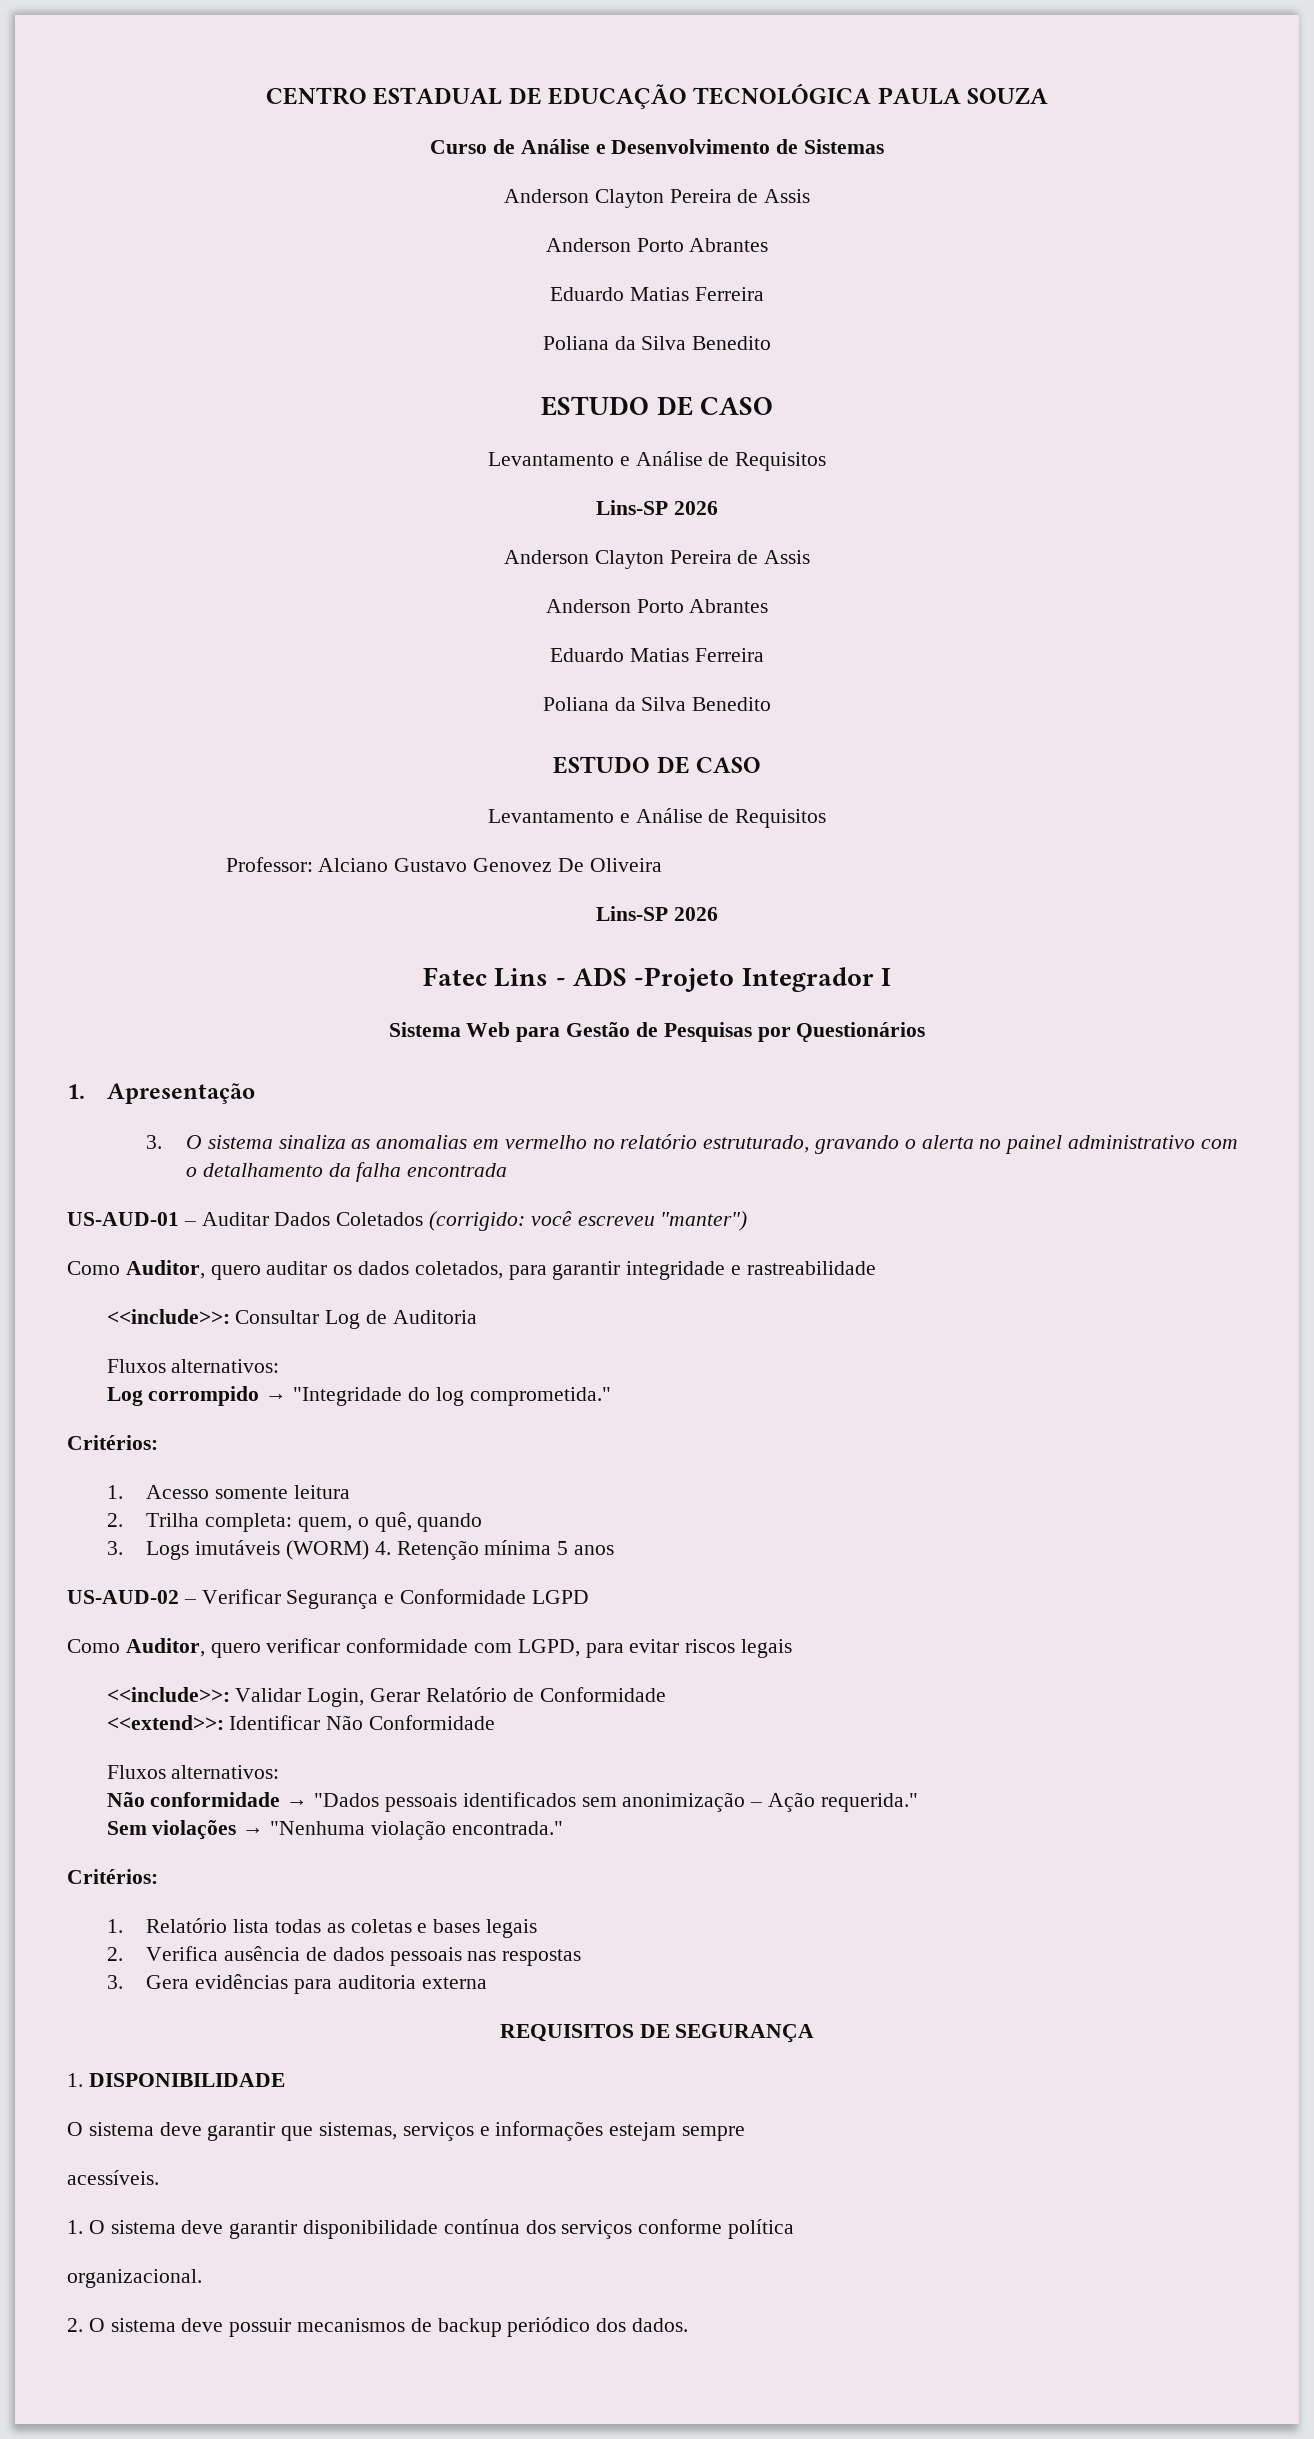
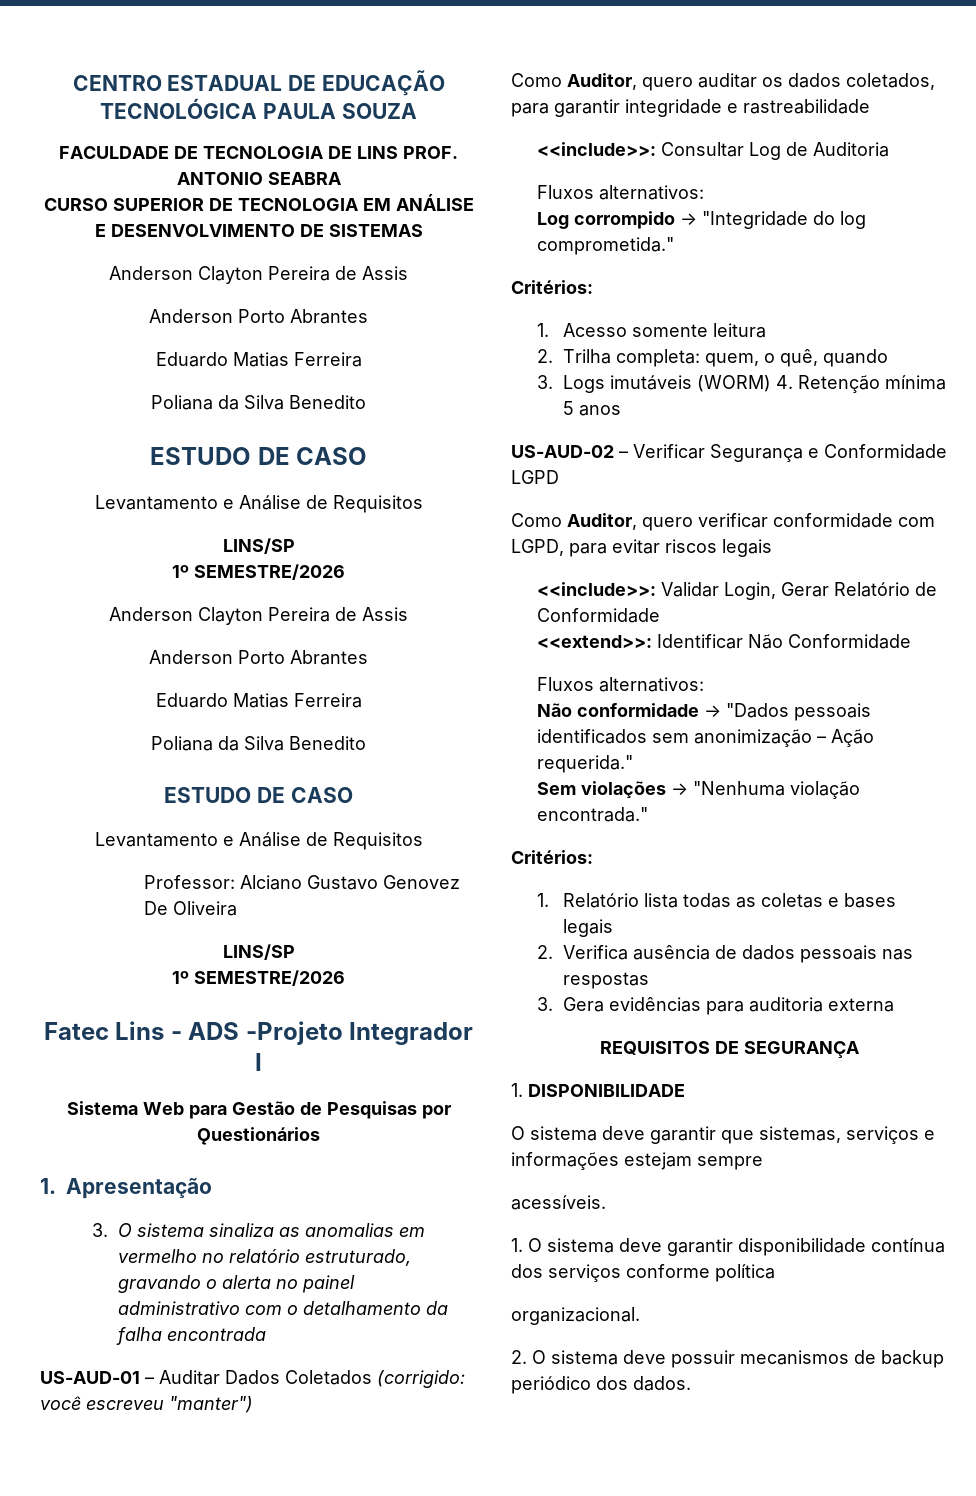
[430,139,884,154] Curso de Análise e Desenvolvimento de Sistemas -> [59,146,458,159] [176,172,341,185] [43,194,474,211] [94,224,423,237] FACULDADE DE TECNOLOGIA DE LINS PROF. ANTONIO SEABRA // CURSO SUPERIOR DE TECNOLOGIA EM ANÁLISE E DESENVOLVIMENTO DE SISTEMAS
[596,500,718,515] Lins-SP 2026 -> [222,538,295,554] [172,564,345,580] LINS/SP // 1º SEMESTRE/2026
[596,906,718,921] Lins-SP 2026 -> [222,944,295,960] [172,970,345,986] LINS/SP // 1º SEMESTRE/2026

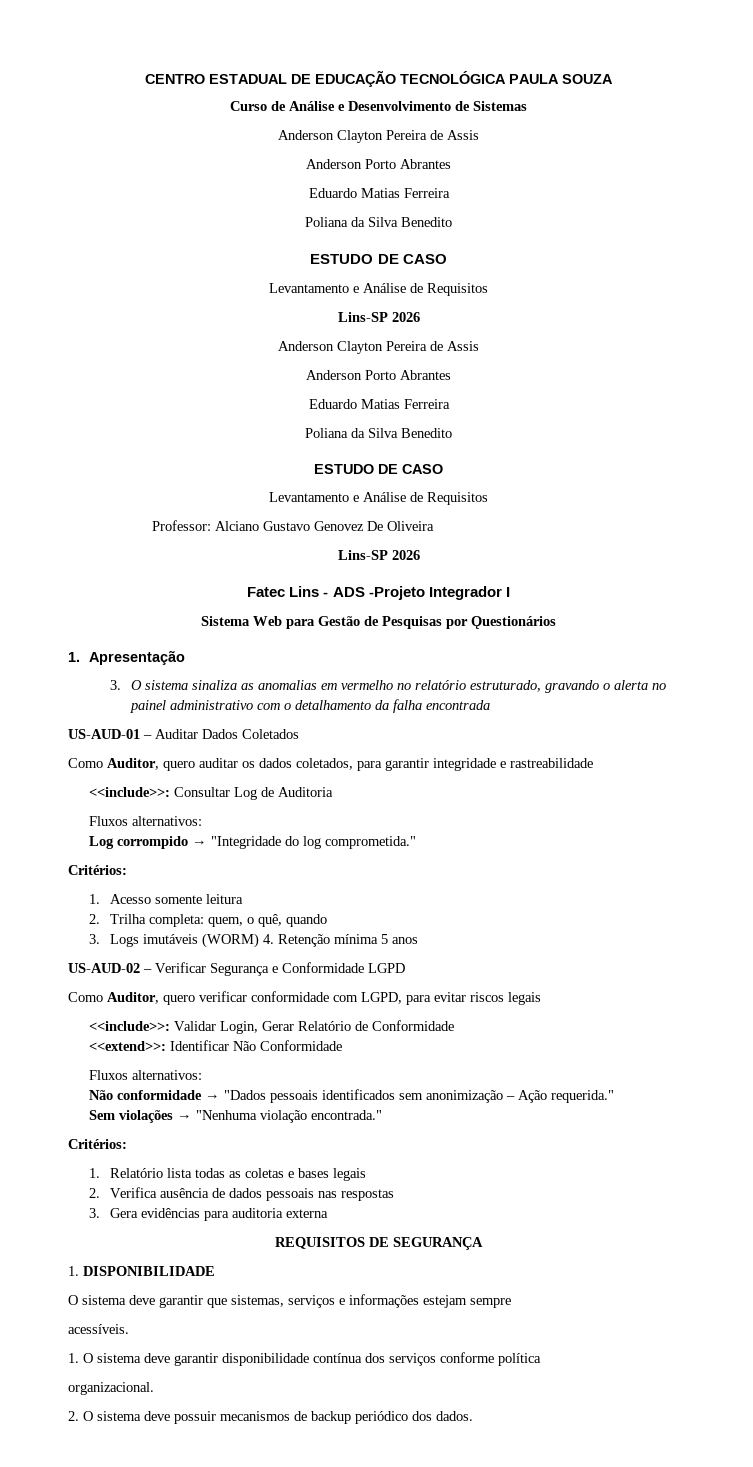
[59,146,458,159] [176,172,341,185] [43,194,474,211] [94,224,423,237] FACULDADE DE TECNOLOGIA DE LINS PROF. ANTONIO SEABRA // CURSO SUPERIOR DE TECNOLOGIA EM ANÁLISE E DESENVOLVIMENTO DE SISTEMAS -> [230,101,527,111] Curso de Análise e Desenvolvimento de Sistemas
[222,538,295,554] [172,564,345,580] LINS/SP // 1º SEMESTRE/2026 -> [337,312,420,322] Lins-SP 2026
[222,944,295,960] [172,970,345,986] LINS/SP // 1º SEMESTRE/2026 -> [337,550,420,560] Lins-SP 2026
[377,1370,465,1388] [40,1396,253,1413] (corrigido: você escreveu "manter") -> (299, 734) none

